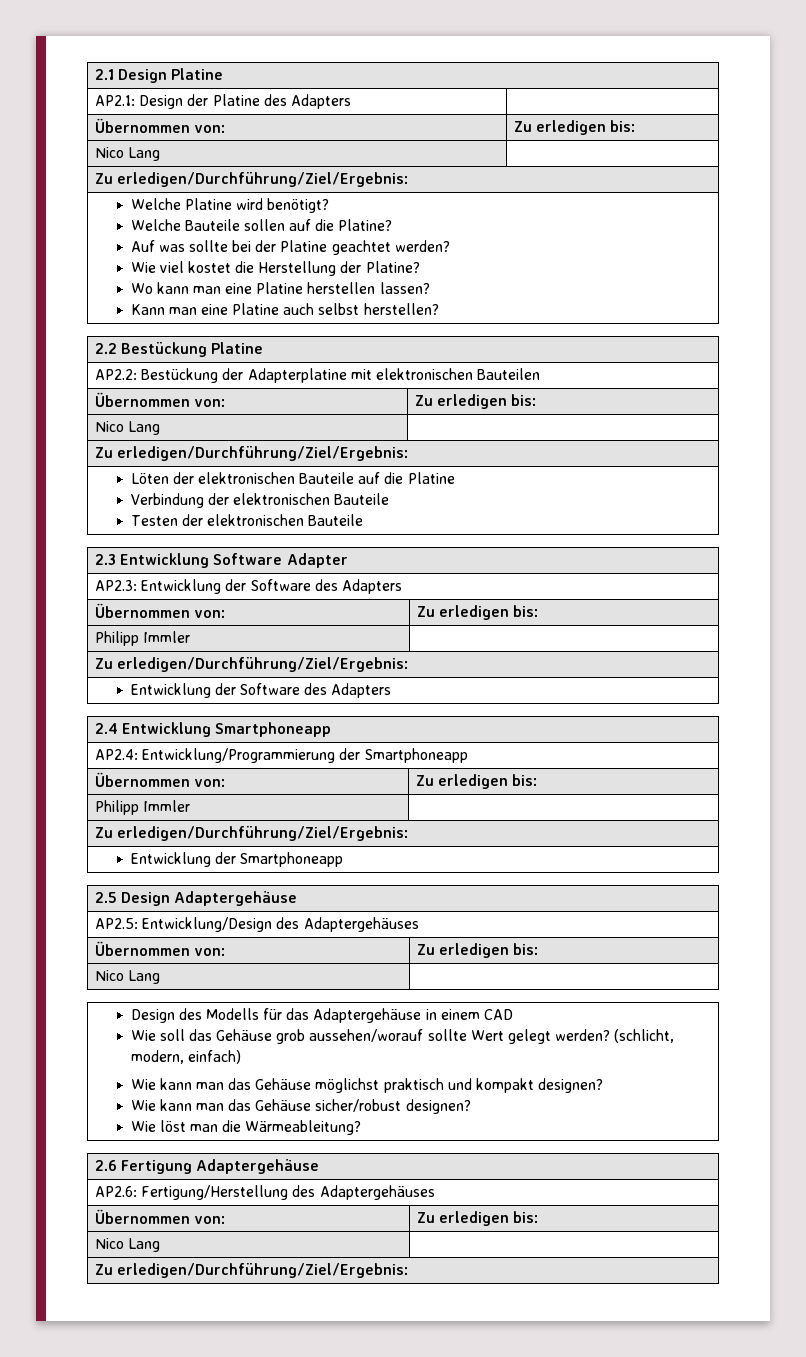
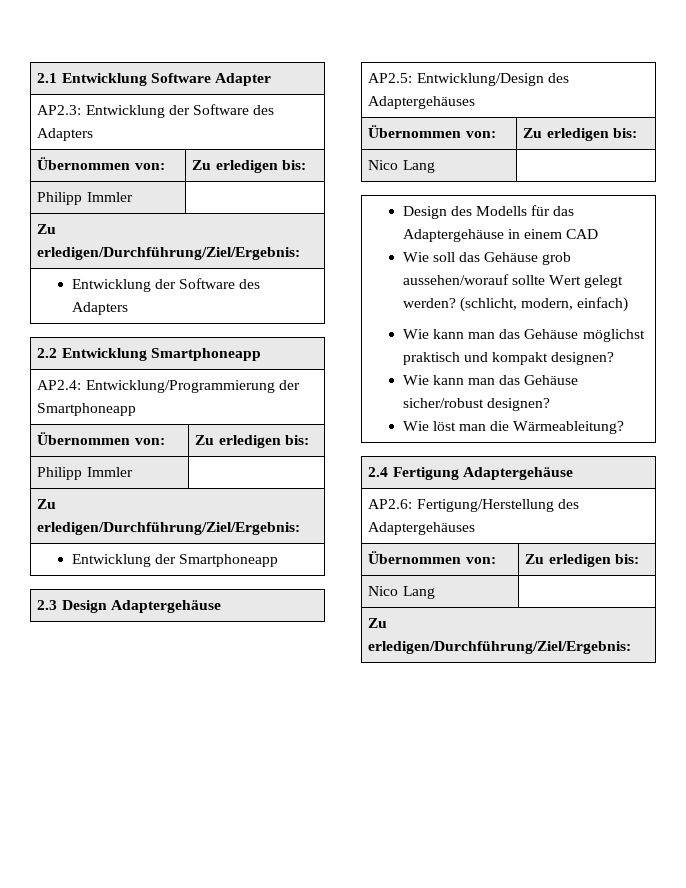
[118,68,224,83] [95,94,351,109] [95,118,226,133] [514,120,636,135] [95,147,161,161] [95,172,409,187] [130,198,330,213] [130,219,393,231] [130,240,450,255] [130,261,420,276] [130,282,430,294] [130,303,439,315] [95,342,264,357] [95,368,541,383] [95,392,226,407] [415,394,537,409] [95,421,161,435] [95,446,409,461] [130,472,455,484] [130,493,390,508] [130,514,364,526] [95,554,117,565] Design Platine // AP2.1: Design der Platine des Adapters | // Übernommen von: | Zu erledigen bis: // Nico Lang | // Zu erledigen/Durchführung/Ziel/Ergebnis: // Welche Platine wird benötigt? // Welche Bauteile sollen auf die Platine? // Auf was sollte bei der Platine geachtet werden? // Wie viel kostet die Herstellung der Platine? // Wo kann man eine Platine herstellen lassen? // Kann man eine Platine auch selbst herstellen? // 2.2 Bestückung Platine // AP2.2: Bestückung der Adapterplatine mit elektronischen Bauteilen // Übernommen von: | Zu erledigen bis: // Nico Lang | // Zu erledigen/Durchführung/Ziel/Ergebnis: // Löten der elektronischen Bauteile auf die Platine // Verbindung der elektronischen Bauteile // Testen der elektronischen Bauteile // 2.3 -> (58, 78) none
[95,723,119,734] 2.4 -> [37,348,58,358] 2.2
[95,892,118,903] 2.5 -> [37,600,58,610] 2.3
[95,1160,118,1171] 2.6 -> [368,467,389,477] 2.4

